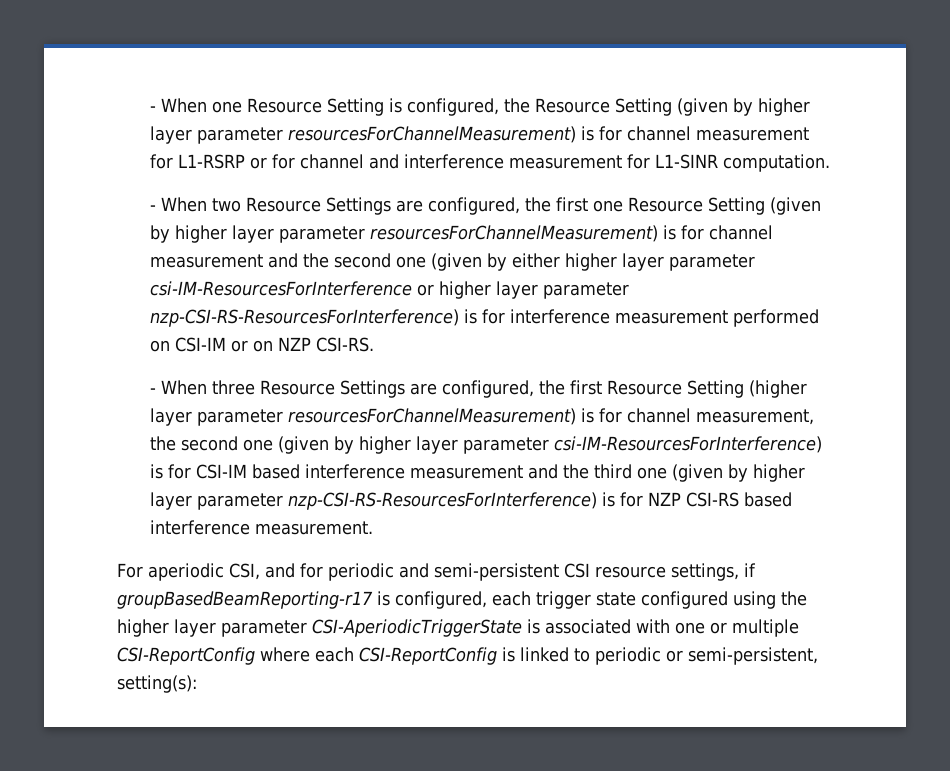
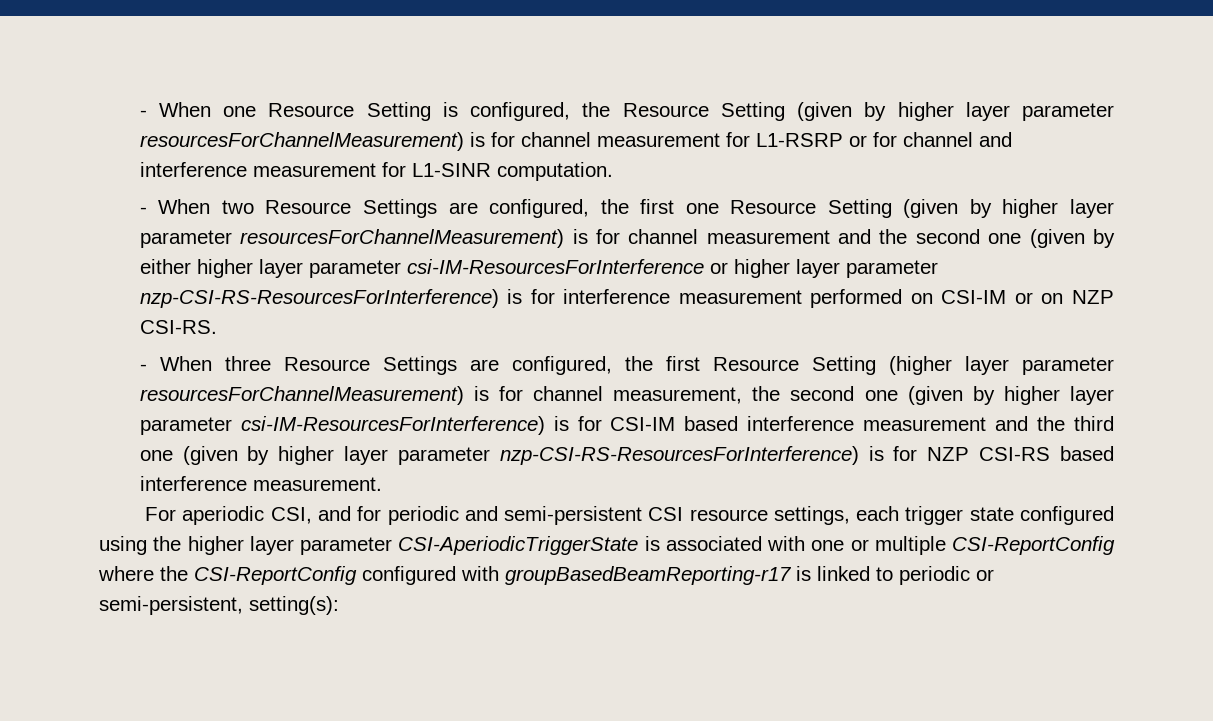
[744,563,756,577] [117,591,487,609] if groupBasedBeamReporting-r17 is configured, -> (850, 515) none
[315,647,497,665] each CSI-ReportConfig -> [160,566,792,585] the CSI-ReportConfig configured with groupBasedBeamReporting-r17

